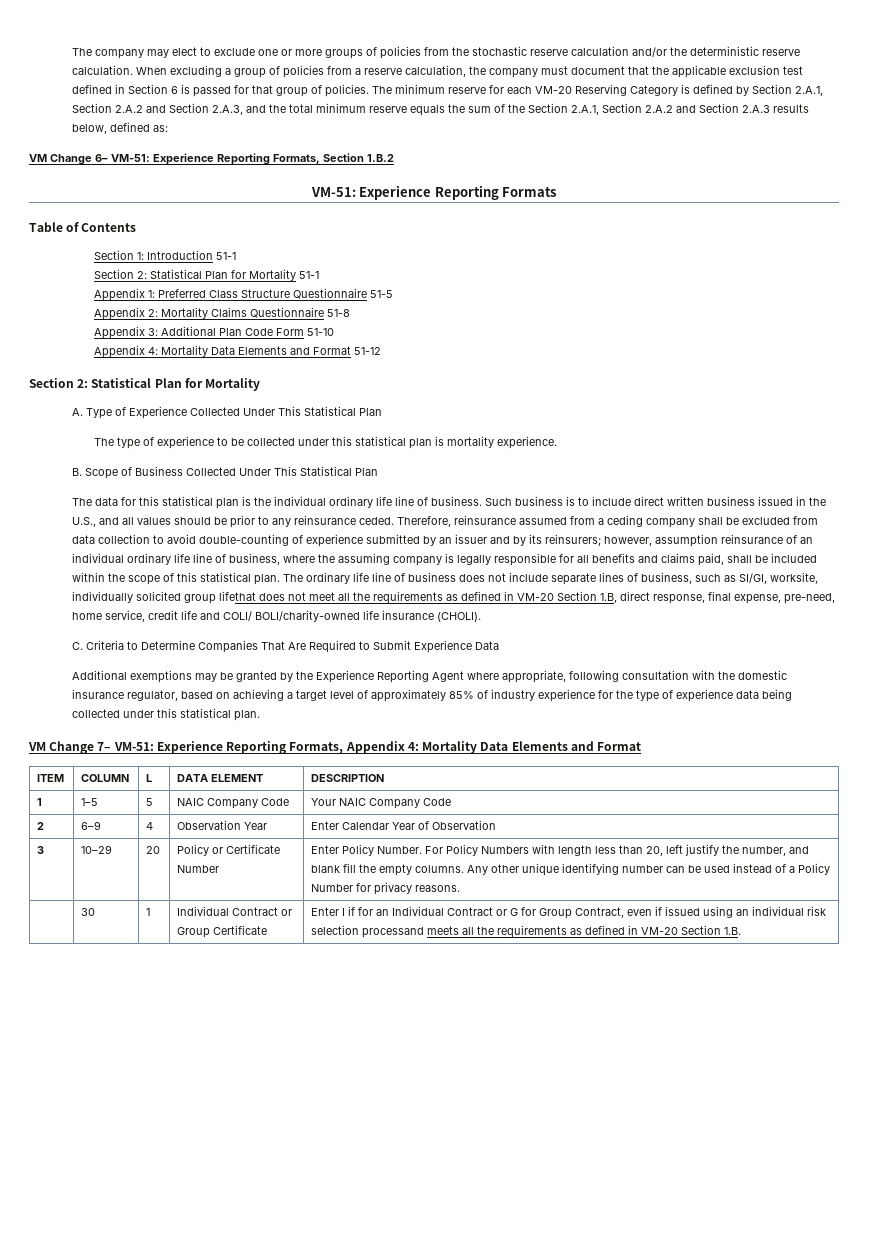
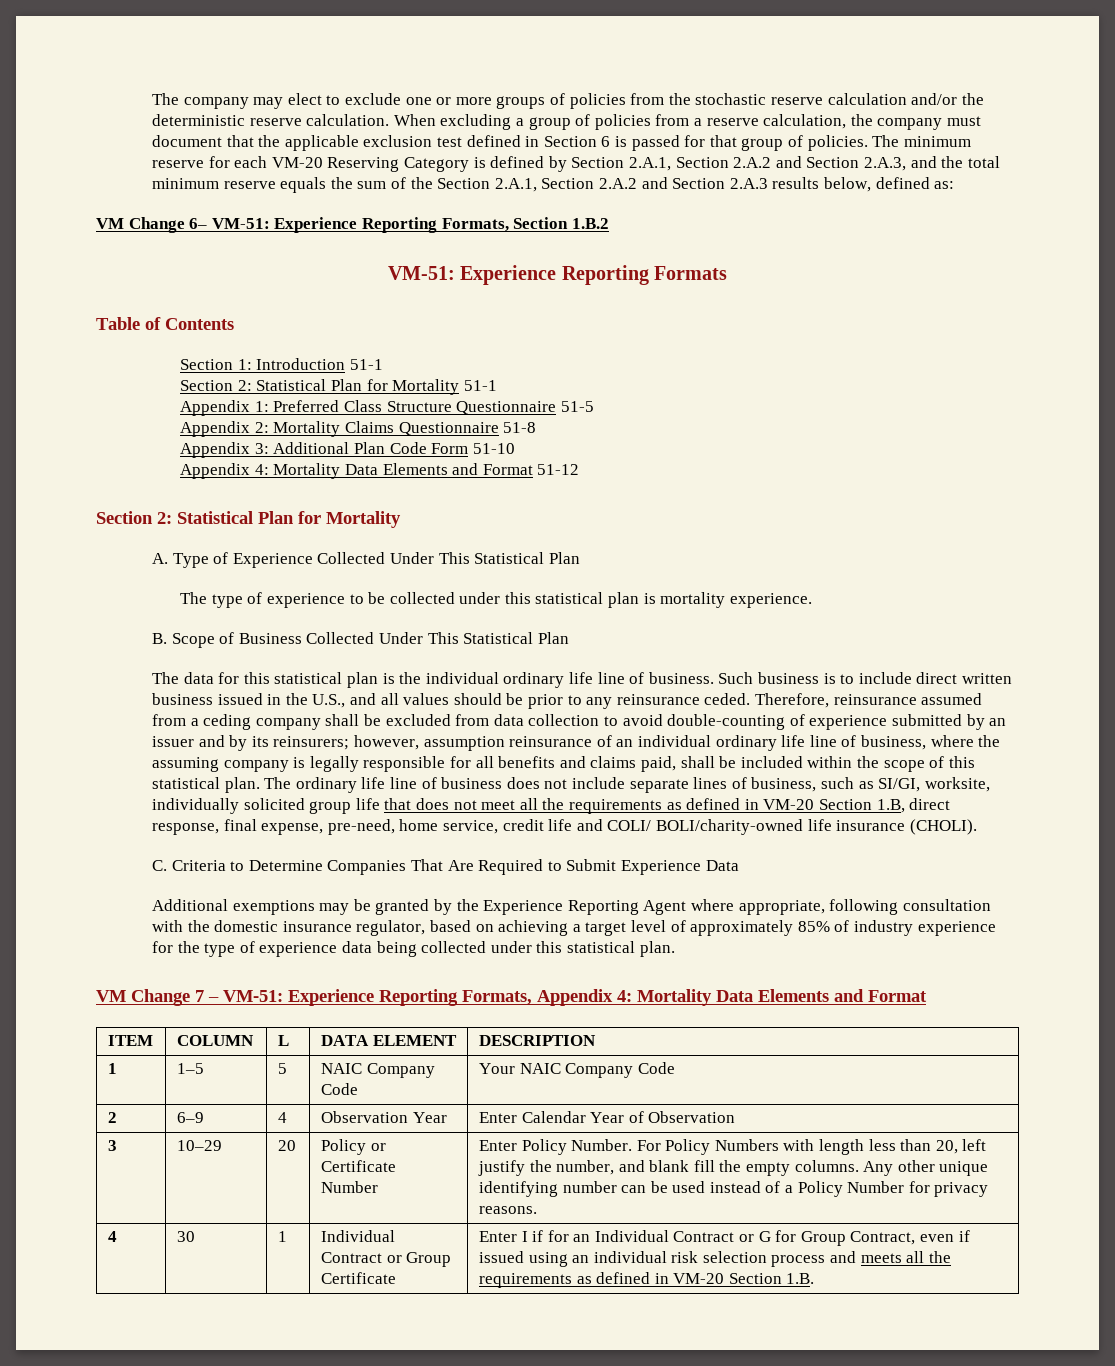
[219,591,257,601] lifethat -> [355,798,412,810] life that
[97,742,112,751] 7– -> [195,990,219,1002] 7 –
(461, 888) none -> [107,1231,117,1242] 4
[362,927,425,938] processand -> [771,1251,857,1267] process and

